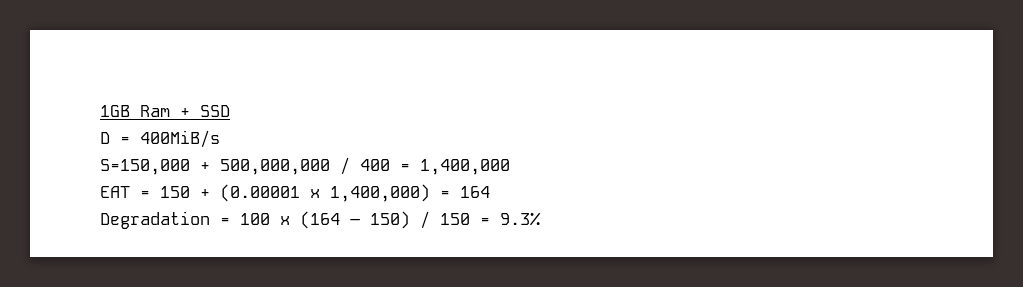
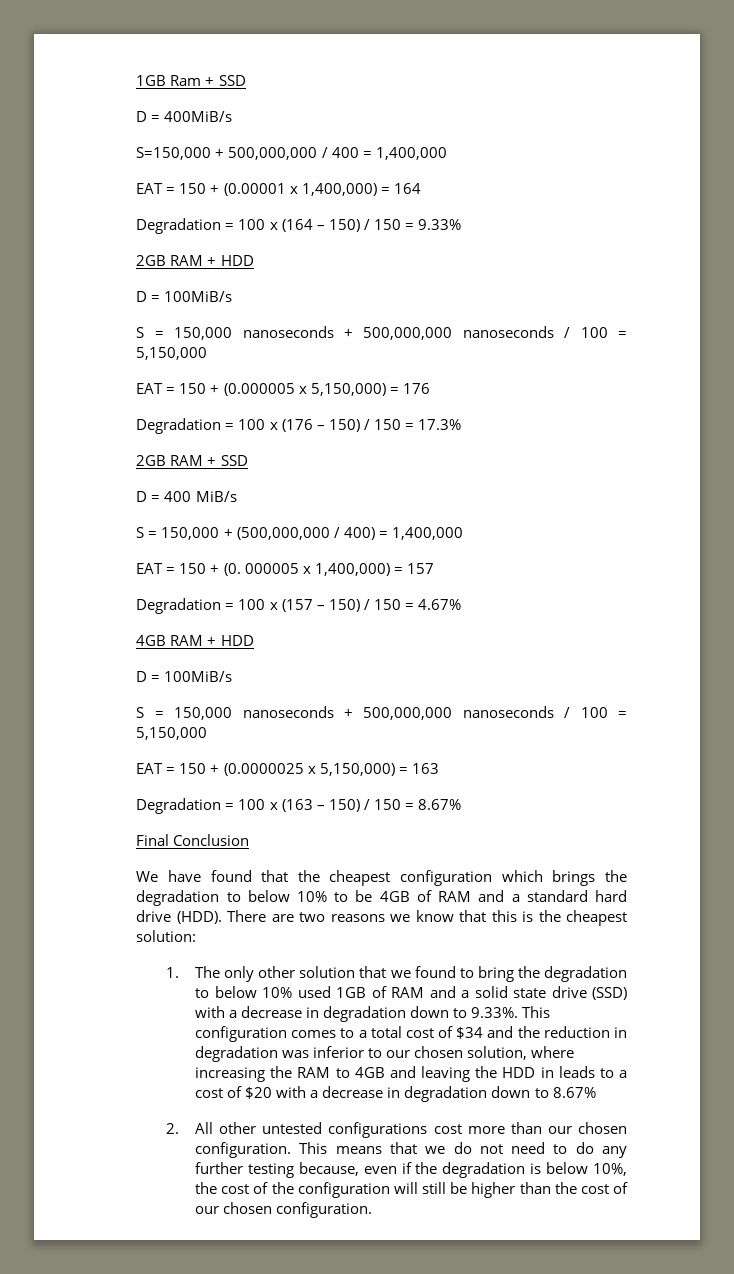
[500,212,542,226] 9.3% -> [417,219,461,230] [136,255,254,266] [136,291,233,302] [136,326,628,340] [136,347,208,360] [136,383,430,396] [136,418,461,434] [136,455,248,466] [136,491,237,502] [136,527,463,540] [136,563,434,576] [136,598,461,614] [136,635,254,646] [136,671,233,682] [136,706,628,720] [136,727,208,740] [136,763,439,776] [136,798,461,814] [136,834,250,846] [136,870,627,886] [136,890,628,906] [136,910,628,926] [136,930,197,942] [165,966,627,982] [195,986,628,1000] [195,1006,551,1022] [195,1026,627,1042] [195,1046,575,1062] [195,1066,628,1082] [195,1086,596,1102] [165,1122,627,1138] [195,1142,628,1158] [195,1162,627,1178] [195,1182,629,1198] [195,1202,373,1218] 9.33% // 2GB RAM + HDD // D = 100MiB/s // S = 150,000 nanoseconds + 500,000,000 nanoseconds / 100 = 5,150,000 // EAT = 150 + (0.000005 x 5,150,000) = 176 // Degradation = 100 x (176 – 150) / 150 = 17.3% // 2GB RAM + SSD // D = 400 MiB/s // S = 150,000 + (500,000,000 / 400) = 1,400,000 // EAT = 150 + (0. 000005 x 1,400,000) = 157 // Degradation = 100 x (157 – 150) / 150 = 4.67% // 4GB RAM + HDD // D = 100MiB/s // S = 150,000 nanoseconds + 500,000,000 nanoseconds / 100 = 5,150,000 // EAT = 150 + (0.0000025 x 5,150,000) = 163 // Degradation = 100 x (163 – 150) / 150 = 8.67% // Final Conclusion // We have found that the cheapest configuration which brings the degradation to below 10% to be 4GB of RAM and a standard hard drive (HDD). There are two reasons we know that this is the cheapest solution: // 1. The only other solution that we found to bring the degradation to below 10% used 1GB of RAM and a solid state drive (SSD) with a decrease in degradation down to 9.33%. This configuration comes to a total cost of $34 and the reduction in degradation was inferior to our chosen solution, where increasing the RAM to 4GB and leaving the HDD in leads to a cost of $20 with a decrease in degradation down to 8.67% // 2. All other untested configurations cost more than our chosen configuration. This means that we do not need to do any further testing because, even if the degradation is below 10%, the cost of the configuration will still be higher than the cost of our chosen configuration.

